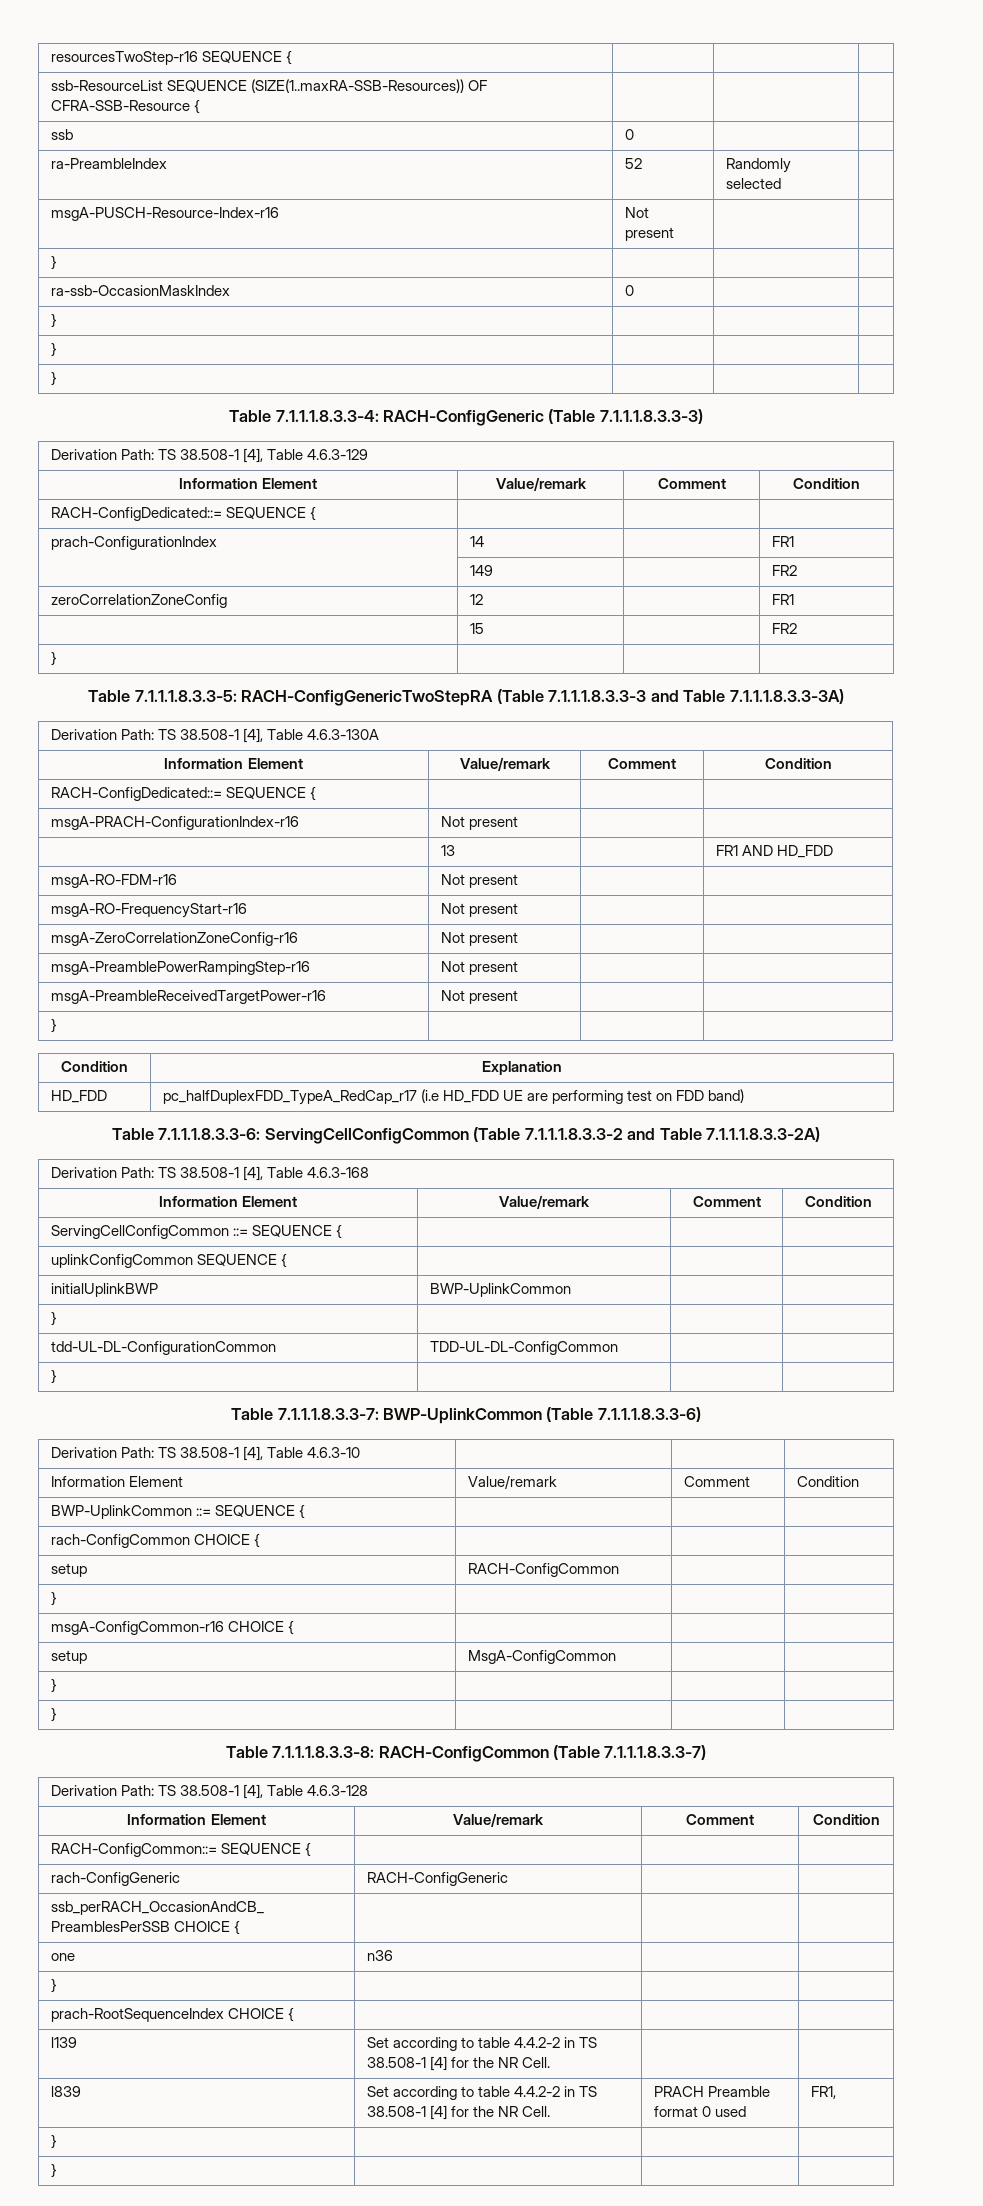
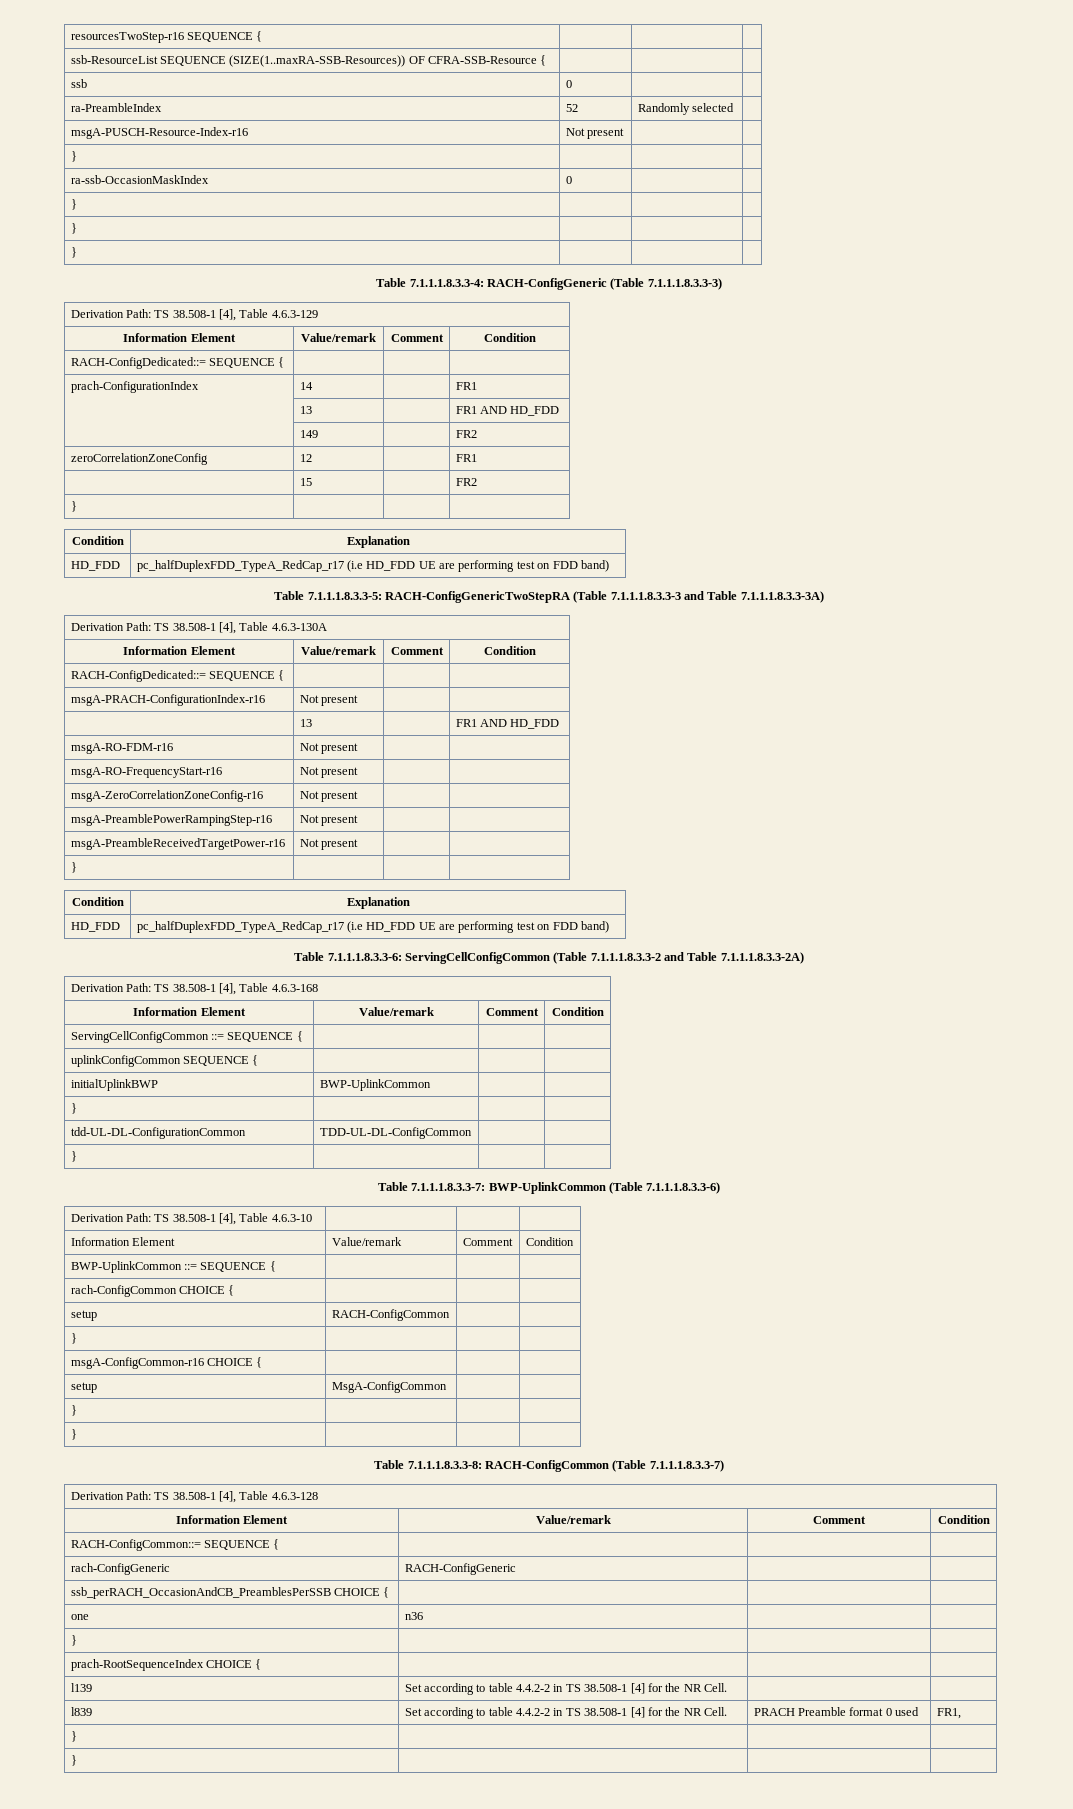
(795, 541) none -> [299,406,312,414] [455,406,560,416] // | 13 | | FR1 AND HD_FDD
(58, 658) none -> [71,536,124,545] [346,536,410,548] [70,561,120,571] [136,560,609,572] // Condition | Explanation // HD_FDD | pc_halfDuplexFDD_TypeA_RedCap_r17 (i.e HD_FDD UE are performing test on FDD band)

